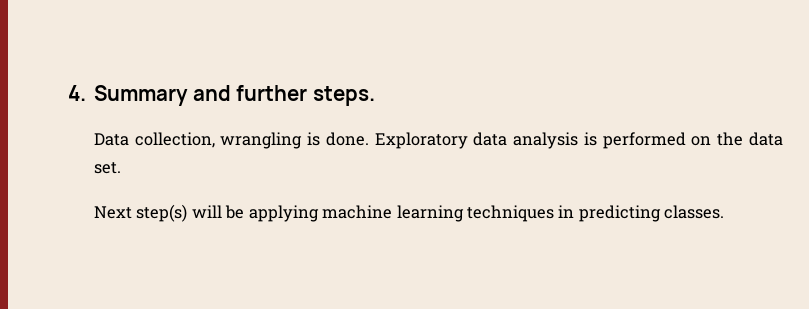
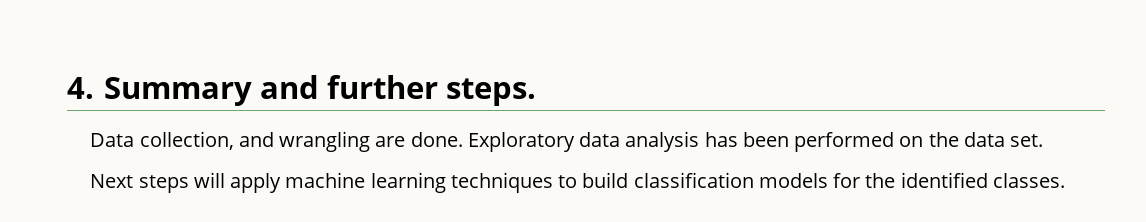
[220,132,321,149] wrangling is -> [238,131,406,152] and wrangling are
[583,132,597,146] is -> [704,132,789,147] has been
[136,204,661,222] step(s) will be applying machine learning techniques in predicting -> [138,172,988,193] steps will apply machine learning techniques to build classification models for the identified

